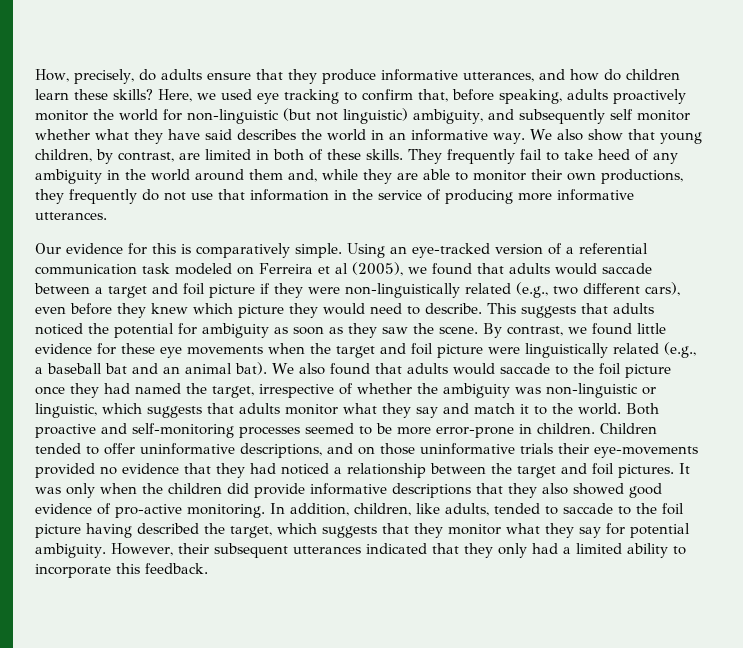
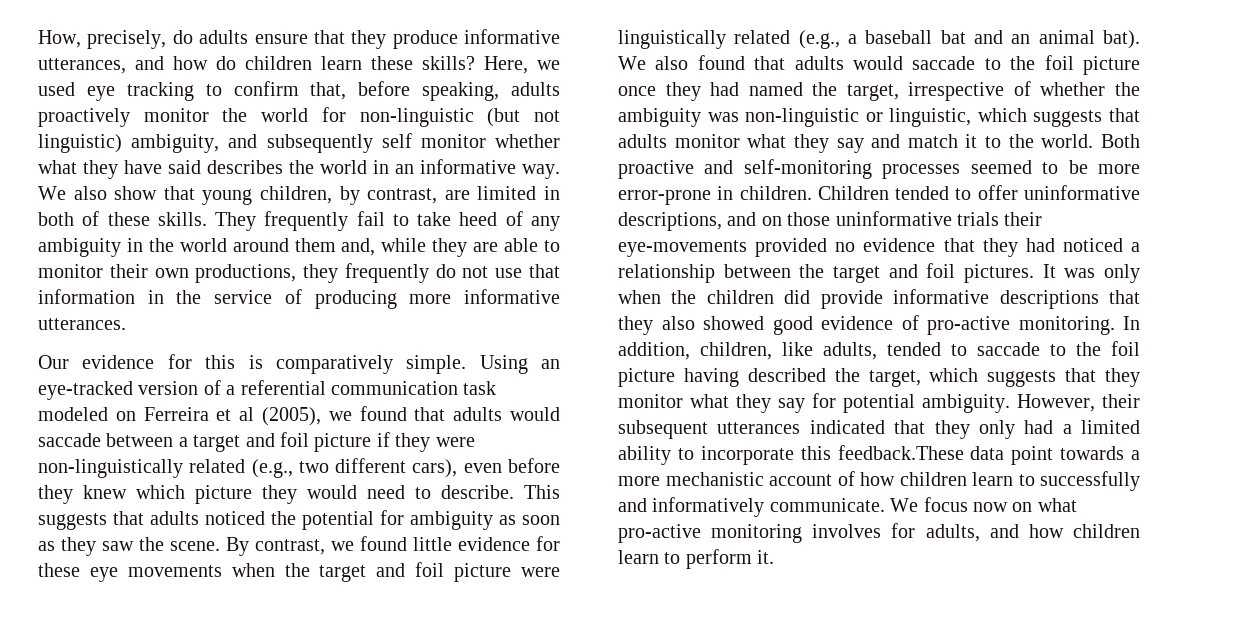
[145,563,208,574] feedback. -> [837,445,1140,465] [618,471,1140,491] [618,497,1077,517] [618,523,1140,543] [618,549,775,569] feedback.These data point towards a more mechanistic account of how children learn to successfully and informatively communicate. We focus now on what pro-active monitoring involves for adults, and how children learn to perform it.

